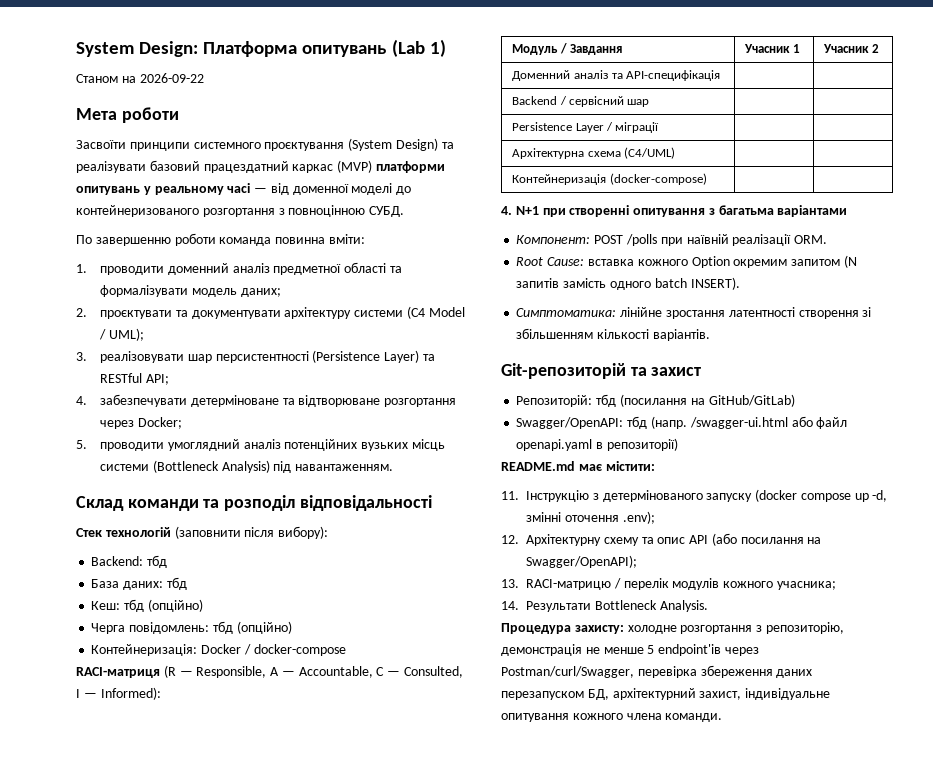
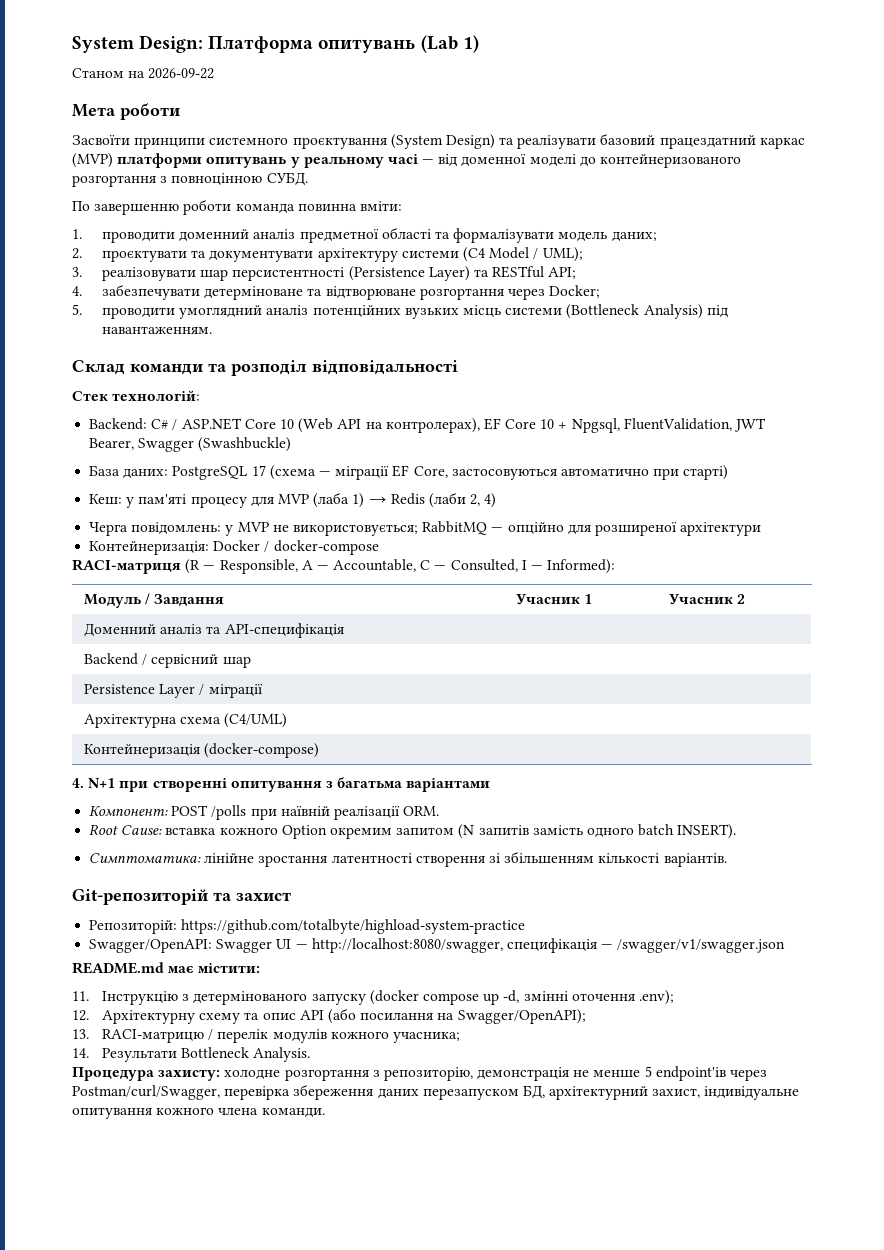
[105,526,329,539] [91,555,168,568] [91,577,187,590] [91,599,203,612] [91,621,292,634] технологій (заповнити після вибору): // Backend: тбд // База даних: тбд // Кеш: тбд (опційно) // Черга повідомлень: тбд (опційно) -> [112,390,201,401] [89,418,767,433] [89,437,292,452] [89,465,729,480] [89,492,497,508] [89,521,762,536] технологій: // Backend: C# / ASP.NET Core 10 (Web API на контролерах), EF Core 10 + Npgsql, FluentValidation, JWT Bearer, Swagger (Swashbuckle) // База даних: PostgreSQL 17 (схема — міграції EF Core, застосовуються автоматично при старті) // Кеш: у пам'яті процесу для MVP (лаба 1) → Redis (лаби 2, 4) // Черга повідомлень: у MVP не використовується; RabbitMQ — опційно для розширеної архітектури
[596,394,795,407] [516,416,848,429] [516,438,678,451] тбд (посилання на GitHub/GitLab) // Swagger/OpenAPI: тбд (напр. /swagger-ui.html або файл openapi.yaml в репозиторії) -> [181,919,526,934] [89,938,786,953] https://github.com/totalbyte/highload-system-practice // Swagger/OpenAPI: Swagger UI — http://localhost:8080/swagger, специфікація — /swagger/v1/swagger.json

